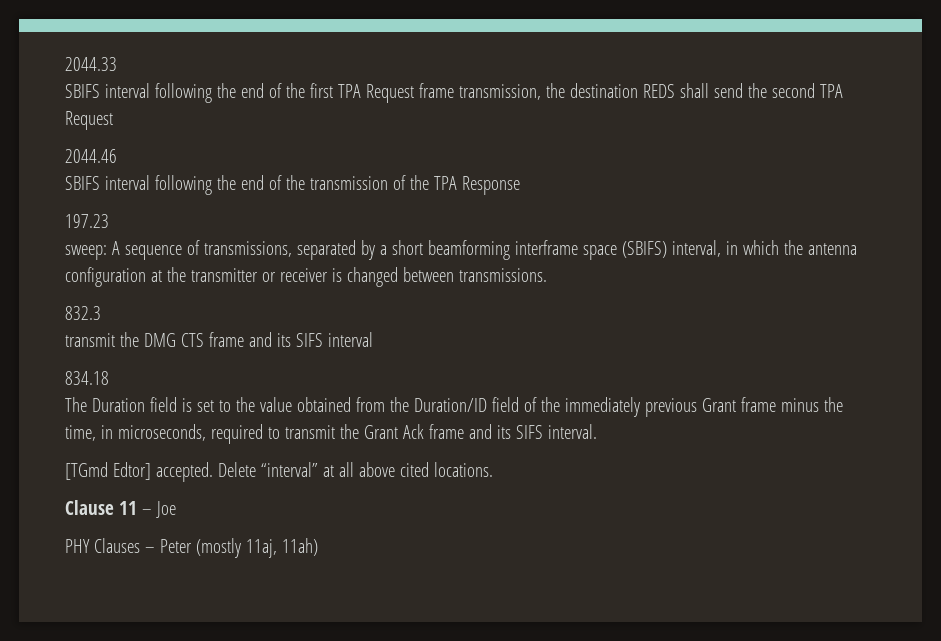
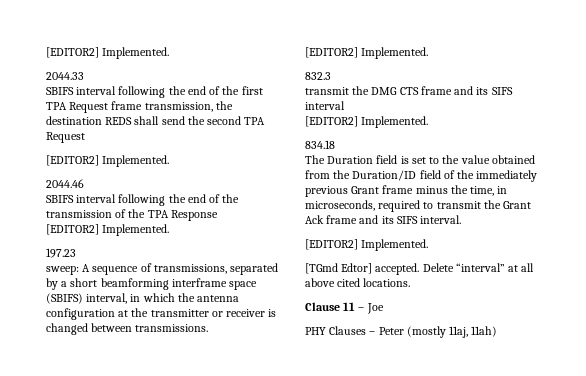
(65, 64) none -> [46,47,170,59] [EDITOR2] Implemented. //
(113, 120) none -> [46,155,170,167] // [EDITOR2] Implemented.
(520, 185) none -> [46,224,170,236] // [EDITOR2] Implemented.
(547, 275) none -> [305,47,429,59] // [EDITOR2] Implemented.
(373, 339) none -> [305,116,429,128] // [EDITOR2] Implemented.
(597, 431) none -> [305,239,429,251] // [EDITOR2] Implemented.

